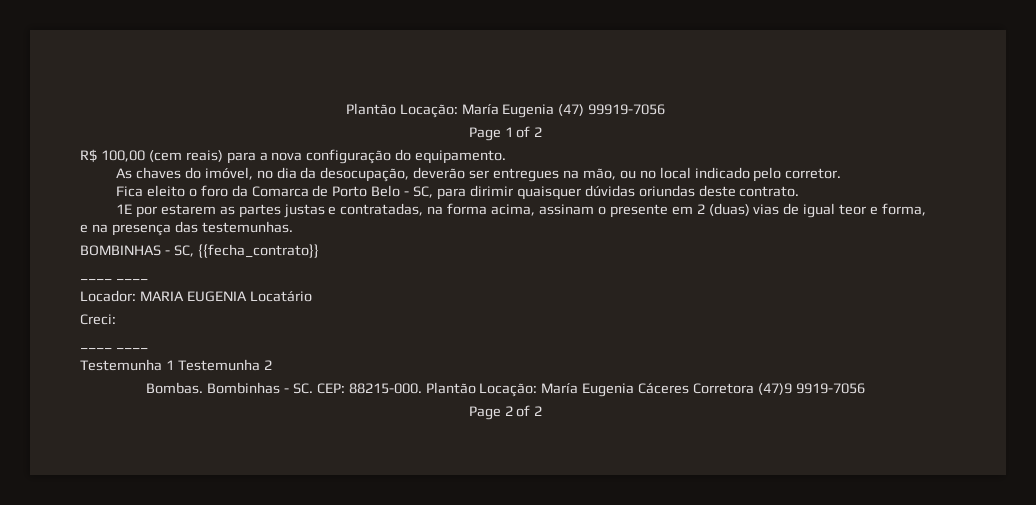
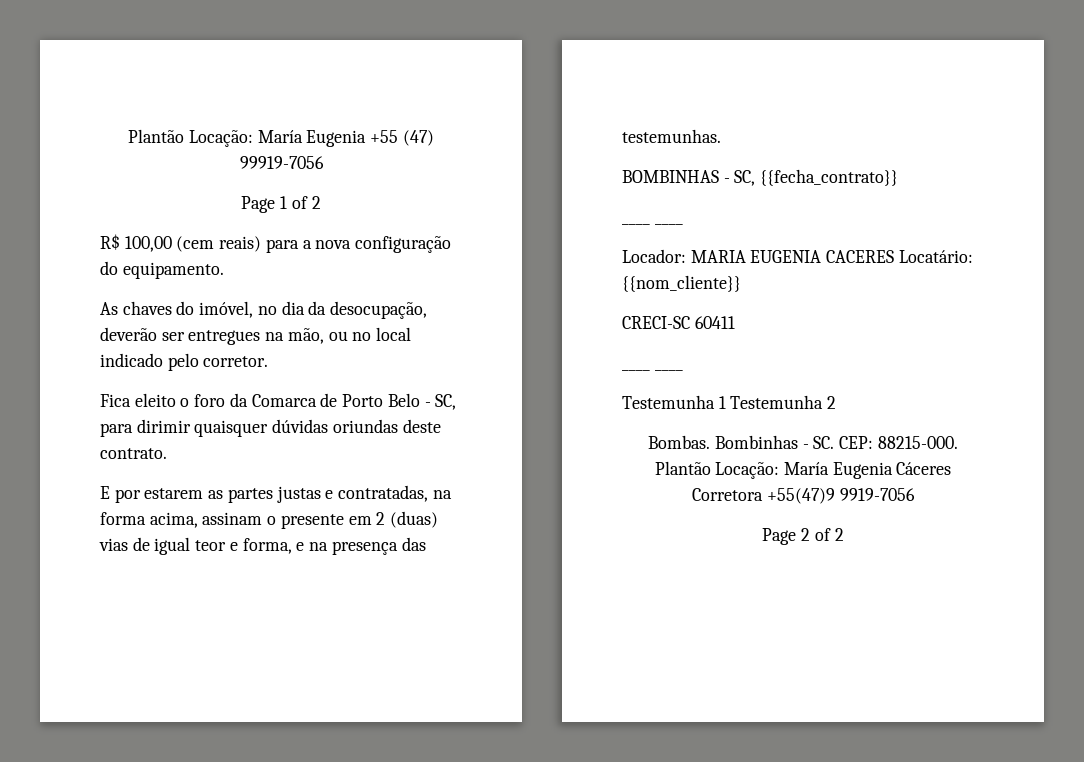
[345,103,555,118] Plantão Locação: María Eugenia -> [128,129,399,147] Plantão Locação: María Eugenia +55
[115,204,132,214] 1E -> [100,486,110,499] E
[249,291,312,302] [80,314,116,325] Locatário // Creci: -> [826,250,973,263] [622,275,741,292] [622,316,735,329] CACERES Locatário: {{nom_cliente}} // CRECI-SC 60411
[758,383,793,395] (47)9 -> [767,488,835,504] +55(47)9

